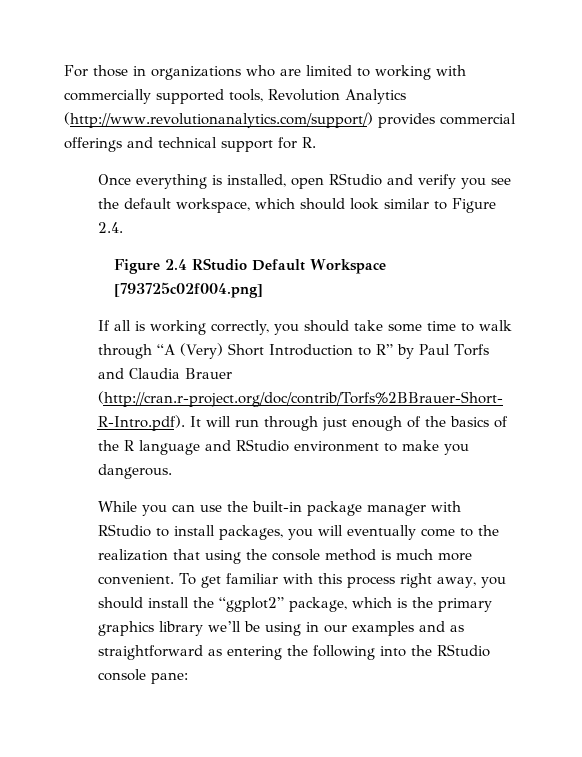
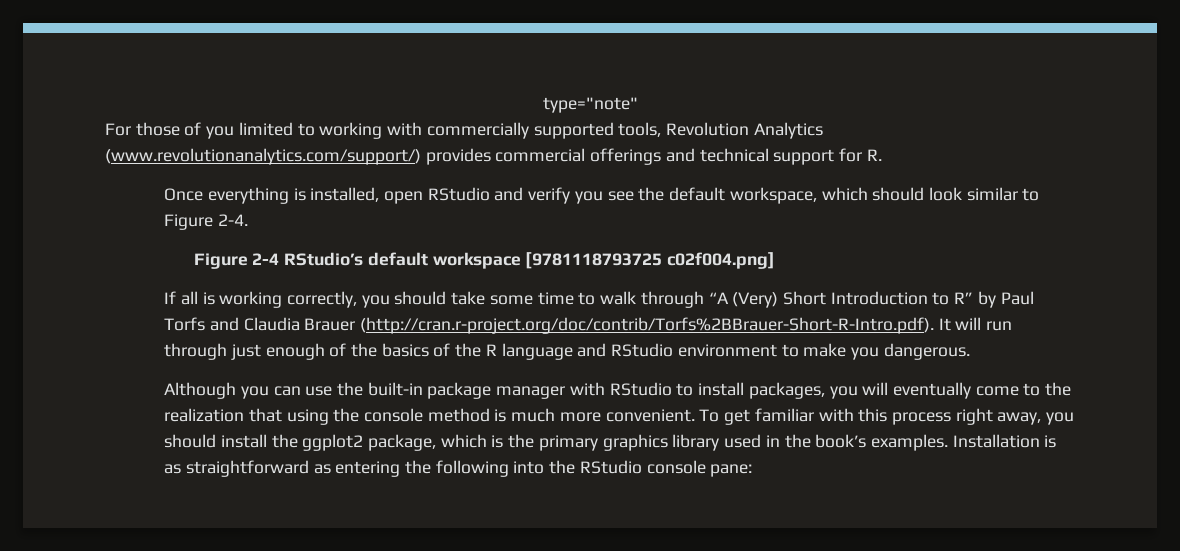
(64, 71) none -> [542,97,638,113] type="note" //
[133,65,301,80] in organizations who are -> [184,122,235,139] of you
[64,112,373,128] (http://www.revolutionanalytics.com/support/) -> [105,148,421,165] (www.revolutionanalytics.com/support/)
[97,222,123,233] [114,258,387,274] [114,282,264,298] 2.4. // Figure 2.4 RStudio Default Workspace [793725c02f004.png] -> [217,214,248,226] [193,252,776,269] 2-4. // Figure 2-4 RStudio’s default workspace [9781118793725 c02f004.png]
[97,501,137,512] While -> [164,382,237,399] Although
[218,597,284,612] “ggplot2” -> [302,434,364,451] ggplot2
[207,621,445,636] we’ll be using in our examples and -> [724,434,1057,451] used in the book’s examples. Installation is

